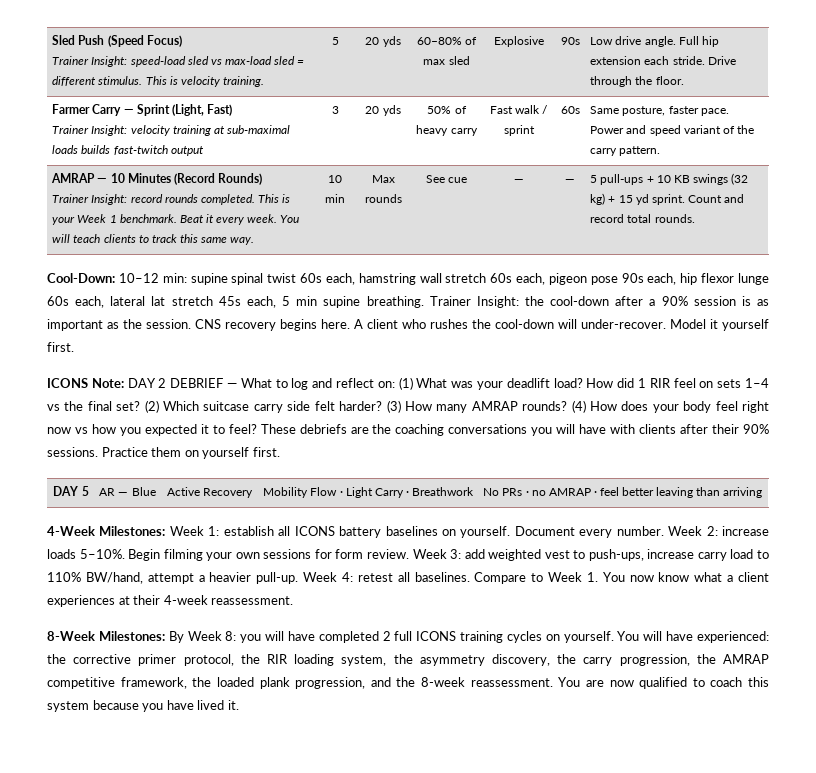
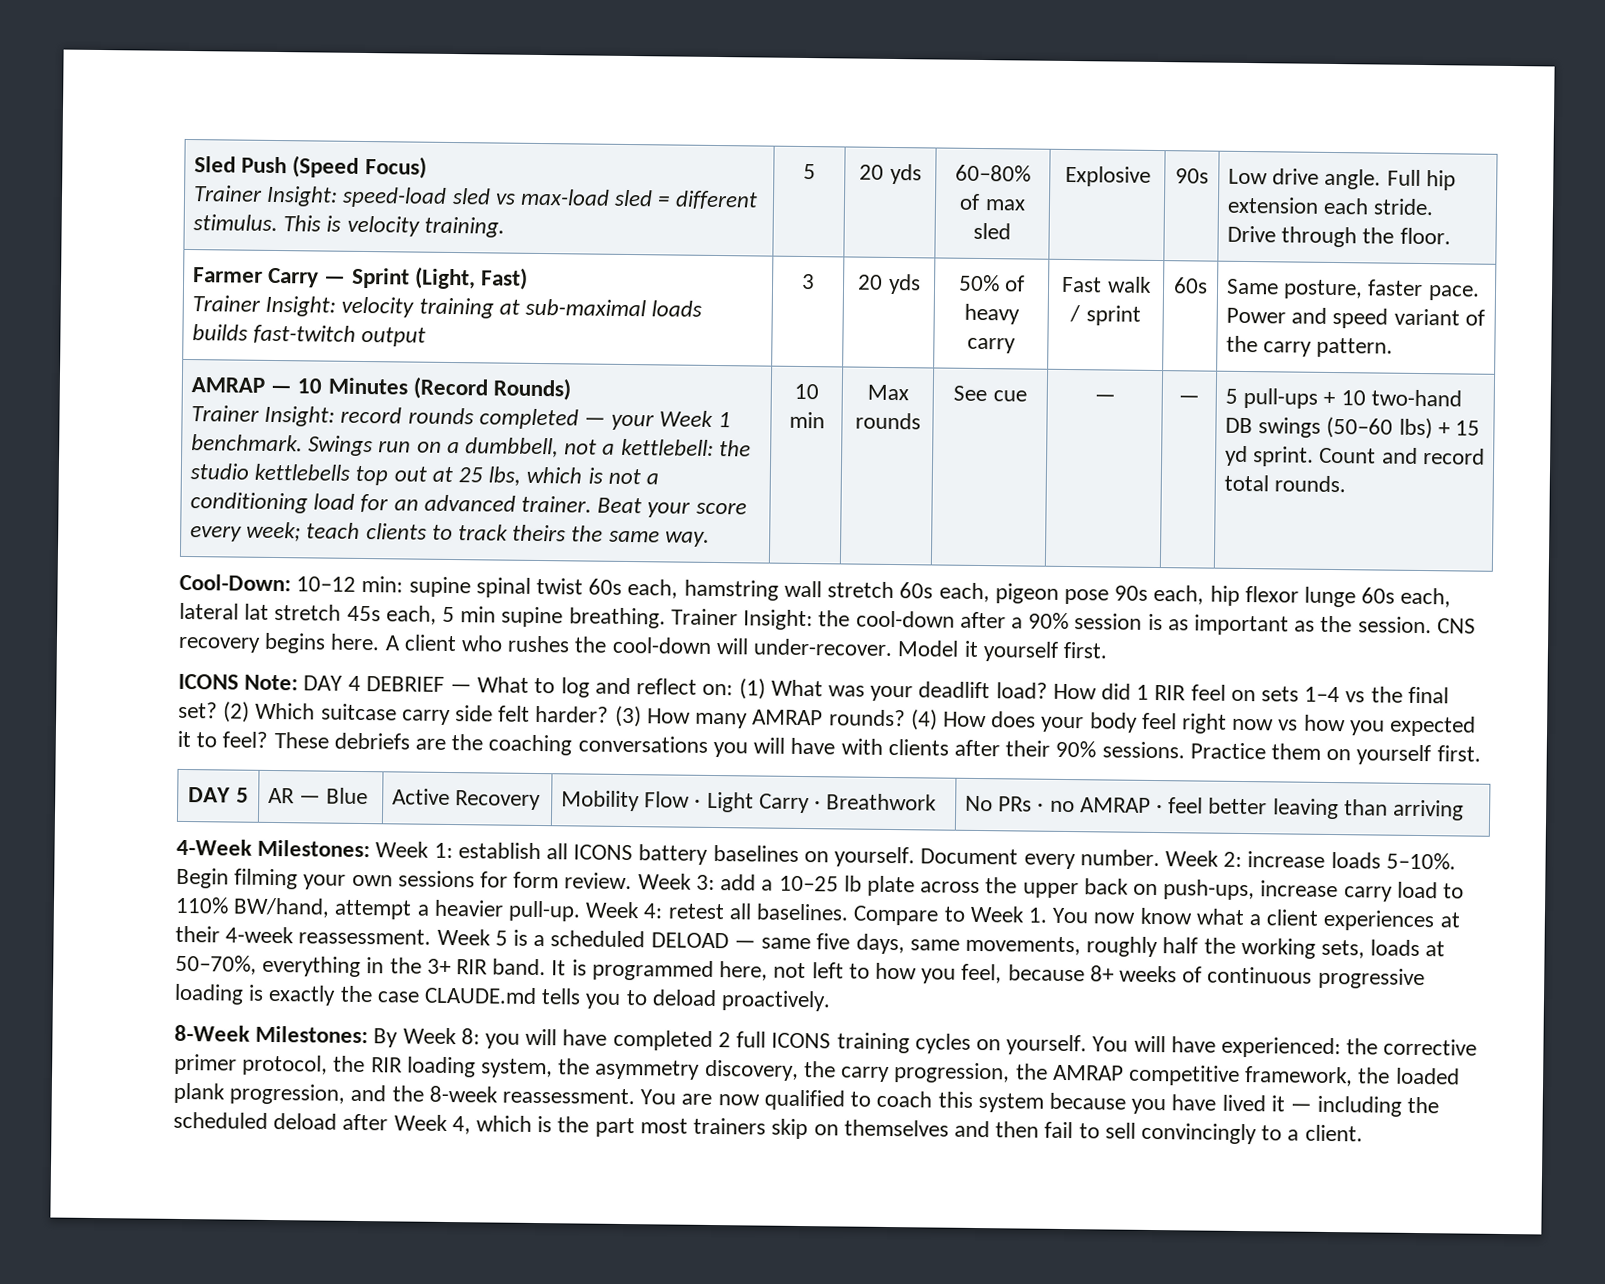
[200,194,290,205] completed. This is -> [478,408,606,430] completed —
[179,214,300,225] [52,234,71,243] Beat it every week. You will -> [308,435,751,458] [189,463,659,486] [189,492,747,518] [189,521,302,542] Swings run on a dumbbell, not a kettlebell: the studio kettlebells top out at 25 lbs, which is not a conditioning load for an advanced trainer. Beat your score every week;
[179,234,198,243] this -> [512,524,604,542] theirs the
[673,173,748,185] [590,193,606,205] KB swings (32 kg) -> [1370,389,1462,407] [1224,416,1433,440] two-hand DB swings (50–60 lbs)
[158,378,167,388] 2 -> [347,675,361,691] 4
[488,549,586,561] weighted vest to -> [761,875,1158,899] a 10–25 lb plate across the upper back on
(294, 600) none -> [436,928,1446,959] [175,954,1425,990] [174,983,832,1012] Week 5 is a scheduled DELOAD — same five days, same movements, roughly half the working sets, loads at 50–70%, everything in the 3+ RIR band. It is programmed here, not left to how you feel, because 8+ weeks of continuous progressive loading is exactly the case CLAUDE.md tells you to deload proactively.
[227,700,239,710] it. -> [1270,1095,1440,1117] [173,1111,1363,1145] it — including the scheduled deload after Week 4, which is the part most trainers skip on themselves and then fail to sell convincingly to a client.

